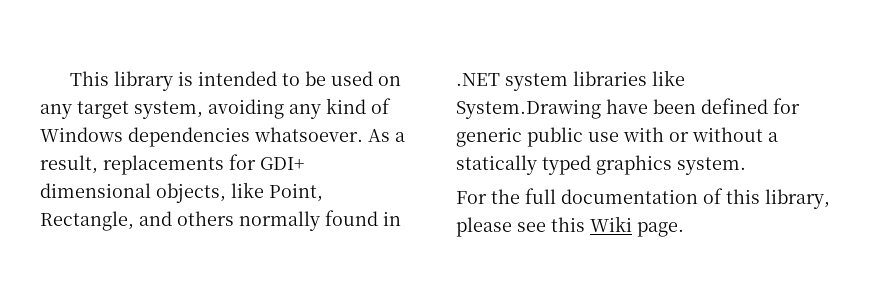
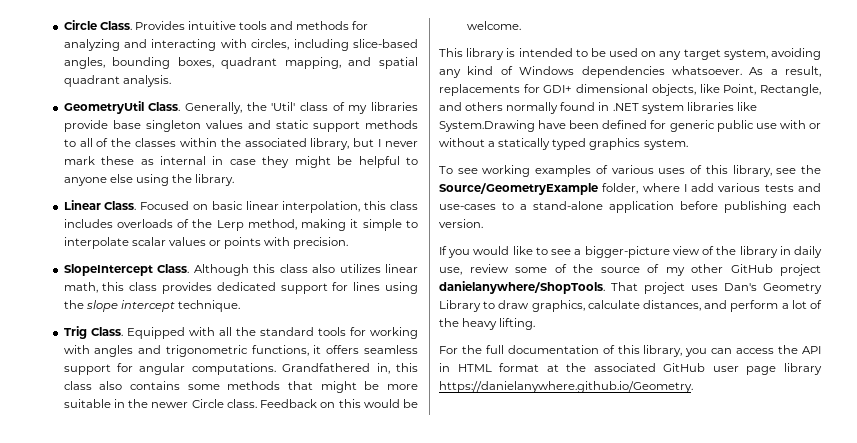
(69, 78) none -> [63,20,369,30] [63,39,419,51] [63,57,418,69] [63,75,171,87] [63,101,419,114] [63,120,418,132] [63,138,418,150] [63,156,418,168] [63,174,235,186] [63,200,418,213] [63,219,418,231] [63,237,349,249] [63,264,419,276] [63,282,419,294] [63,300,241,312] [63,326,418,339] [63,345,418,357] [63,363,419,375] [63,381,419,393] [63,399,418,408] [466,21,521,30] Circle Class. Provides intuitive tools and methods for analyzing and interacting with circles, including slice-based angles, bounding boxes, quadrant mapping, and spatial quadrant analysis. // GeometryUtil Class. Generally, the 'Util' class of my libraries provide base singleton values and static support methods to all of the classes within the associated library, but I never mark these as internal in case they might be helpful to anyone else using the library. // Linear Class. Focused on basic linear interpolation, this class includes overloads of the Lerp method, making it simple to interpolate scalar values or points with precision. // SlopeIntercept Class. Although this class also utilizes linear math, this class provides dedicated support for lines using the slope intercept technique. // Trig Class. Equipped with all the standard tools for working with angles and trigonometric functions, it offers seamless support for angular computations. Grandfathered in, this class also contains some methods that might be more suitable in the newer Circle class. Feedback on this would be welcome. //
(746, 166) none -> [439,165,821,177] [439,183,821,195] [439,201,821,213] [439,219,483,228] [439,246,822,258] [439,264,821,276] [439,281,822,294] [439,300,822,312] [439,318,536,330] // To see working examples of various uses of this library, see the Source/GeometryExample folder, where I add various tests and use-cases to a stand-alone application before publishing each version. // If you would like to see a bigger-picture view of the library in daily use, review some of the source of my other GitHub project danielanywhere/ShopTools. That project uses Dan's Geometry Library to draw graphics, calculate distances, and perform a lot of the heavy lifting.
[456,216,684,237] please see this Wiki page. -> [685,345,822,357] [439,363,822,375] [439,381,693,393] you can access the API in HTML format at the associated GitHub user page library https://danielanywhere.github.io/Geometry.

